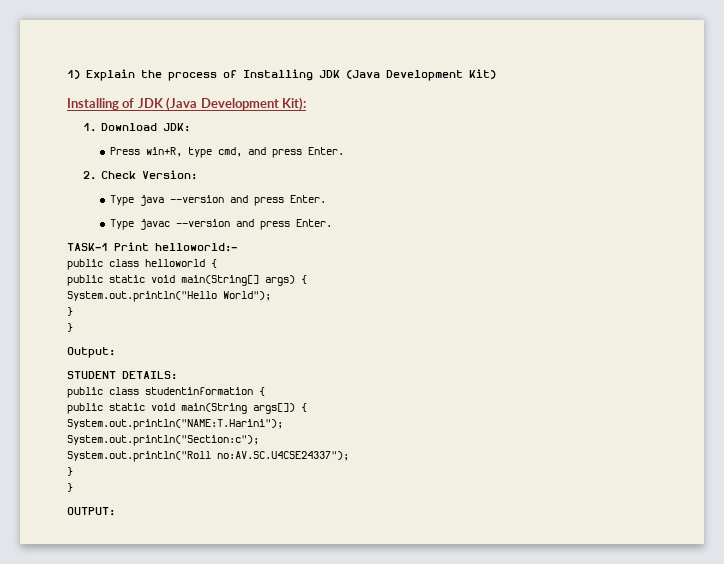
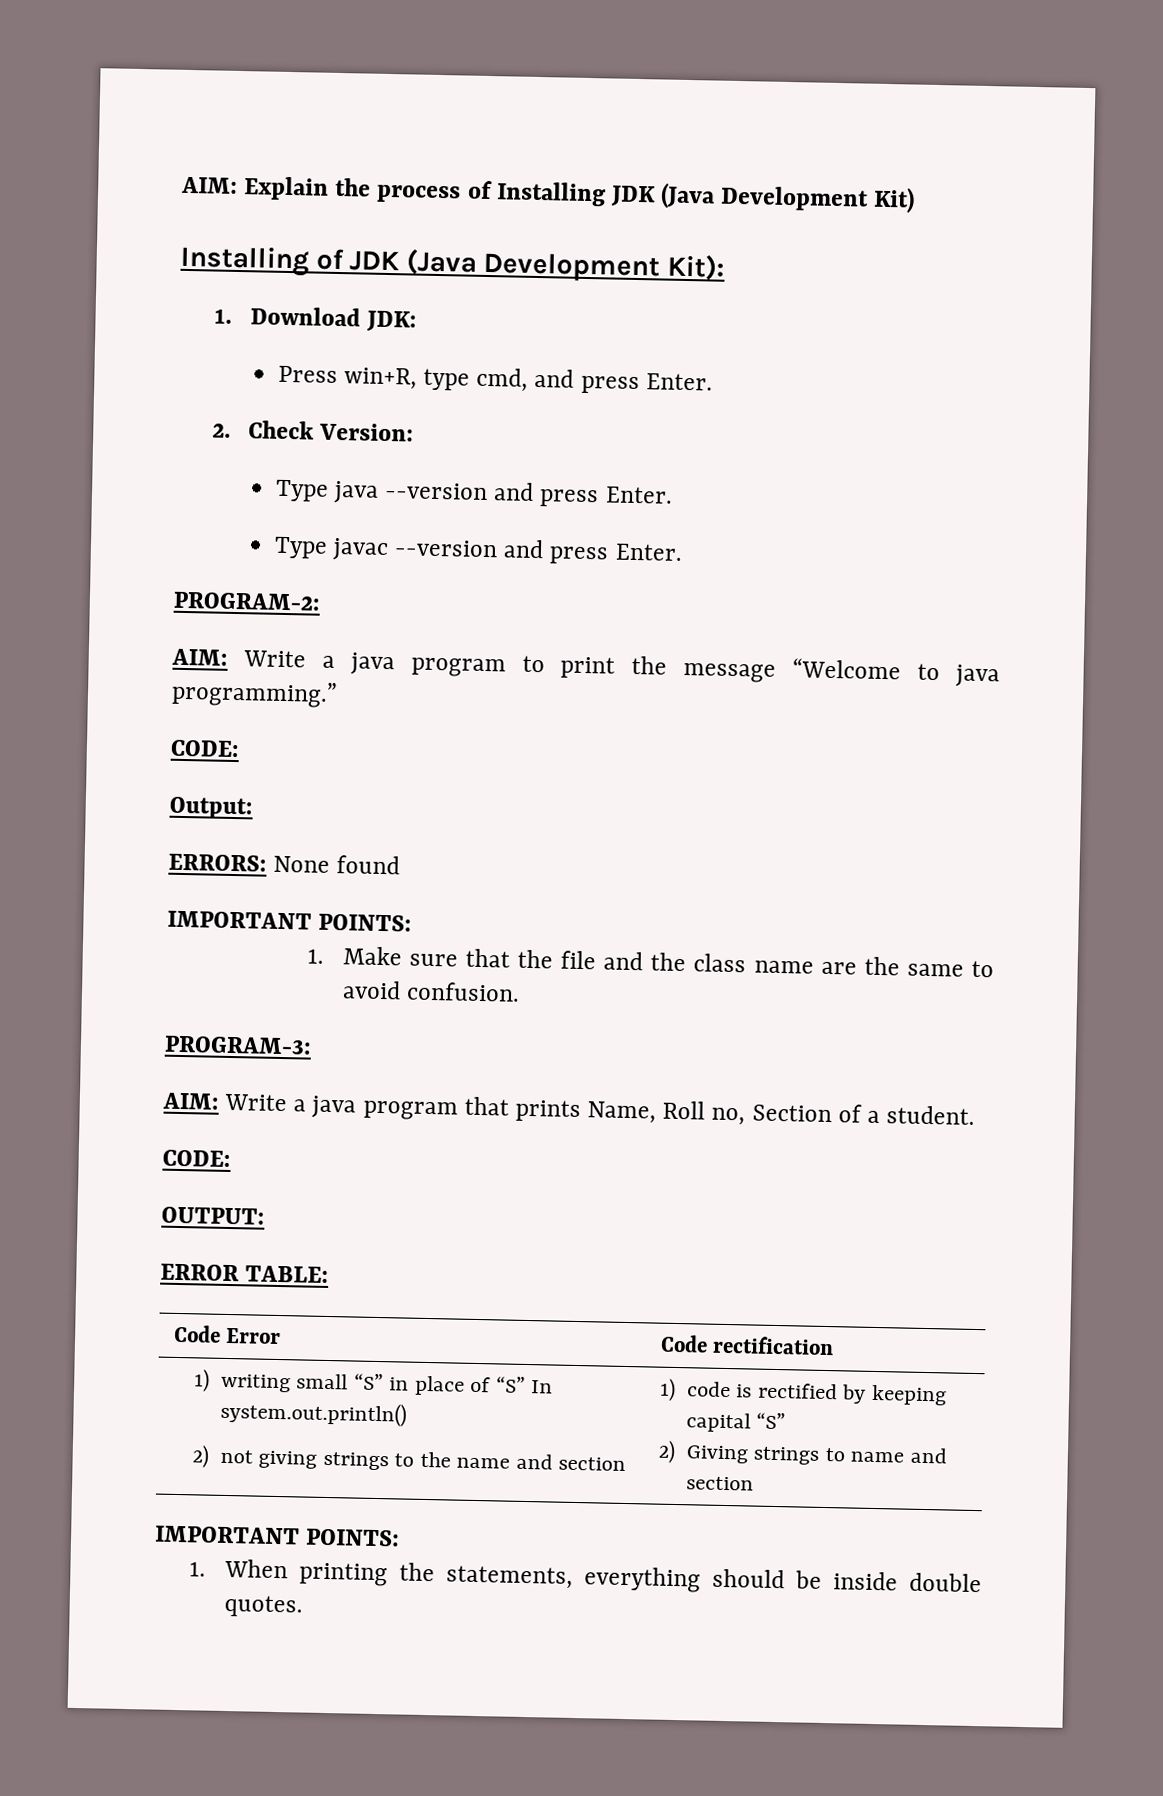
[67,70,80,79] 1) -> [181,176,238,194] AIM:
[67,242,237,252] [67,259,217,270] [67,275,307,286] [67,291,271,302] [67,307,73,316] [67,323,73,332] [67,347,115,358] [67,371,177,380] [67,387,265,398] [67,403,307,414] [67,419,283,430] [67,435,259,446] [67,451,349,462] [67,467,73,476] [67,483,73,492] [67,507,115,516] TASK-1 Print helloworld:- // public class helloworld { // public static void main(String[] args) { // System.out.println("Hello World"); // } // } // Output: // STUDENT DETAILS: // public class studentinformation { // public static void main(String args[]) { // System.out.println("NAME:T.Harini"); // System.out.println("Section:c"); // System.out.println("Roll no:AV.SC.U4CSE24337"); // } // } // OUTPUT: -> [173,591,321,611] [171,648,1000,688] [171,679,338,709] [170,739,240,758] [169,796,253,820] [168,853,401,875] [167,910,413,932] [307,946,995,978] [341,980,520,1002] [164,1035,312,1055] [162,1092,976,1126] [162,1149,231,1168] [161,1206,265,1225] [160,1263,330,1284] [173,1324,282,1345] [659,1334,835,1356] [193,1369,554,1396] [219,1400,407,1427] [191,1445,627,1472] [658,1378,947,1406] [685,1412,787,1433] [657,1440,948,1465] [685,1476,754,1491] [154,1525,401,1547] [189,1558,983,1593] [223,1594,303,1618] PROGRAM-2: // AIM: Write a java program to print the message “Welcome to java programming.” // CODE: // Output: // ERRORS: None found // IMPORTANT POINTS: // 1. Make sure that the file and the class name are the same to avoid confusion. // PROGRAM-3: // AIM: Write a java program that prints Name, Roll no, Section of a student. // CODE: // OUTPUT: // ERROR TABLE: // Code Error | Code rectification // 1) writing small “S” in place of “S” In system.out.println() // 2) not giving strings to the name and section | 1) code is rectified by keeping capital “S” // 2) Giving strings to name and section // IMPORTANT POINTS: // 1. When printing the statements, everything should be inside double quotes.

